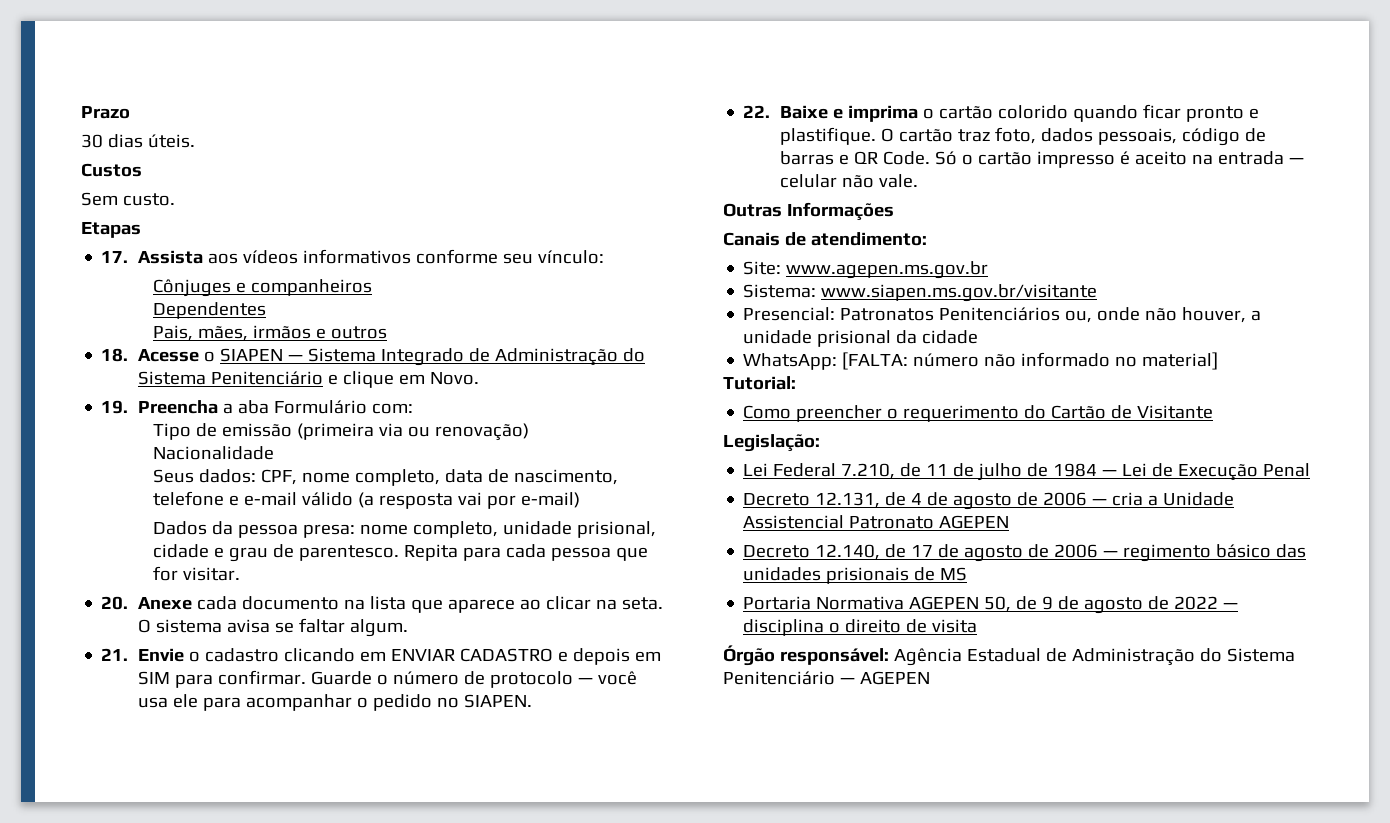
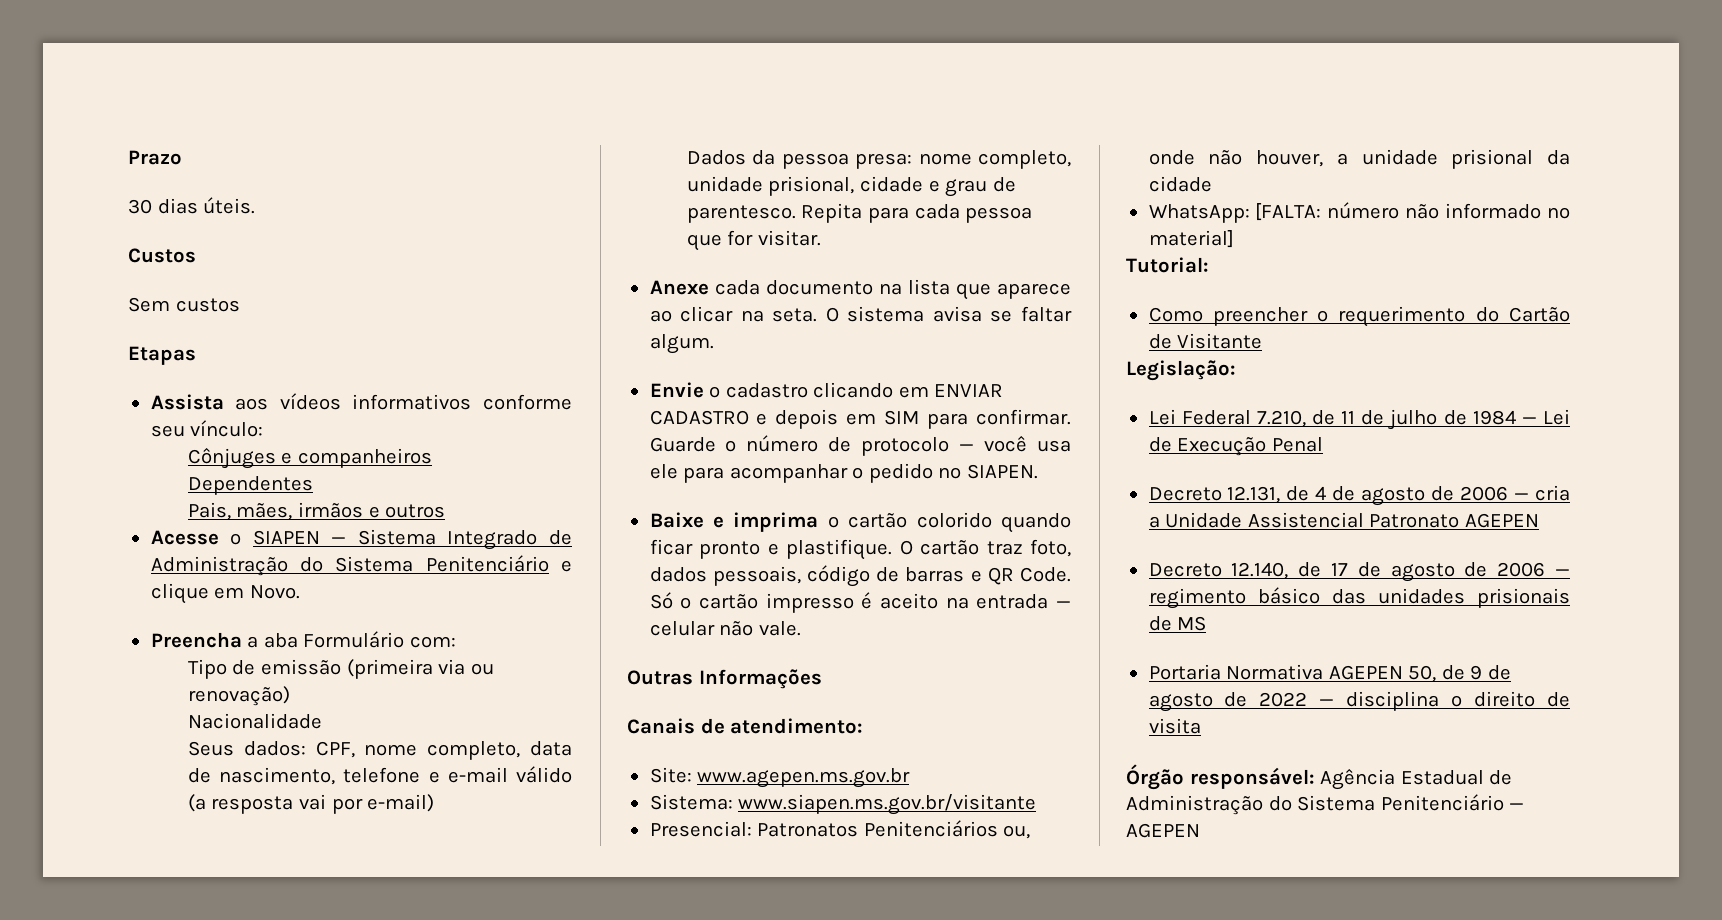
[122,193,175,206] custo. -> [175,298,240,312] custos
[101,251,129,263] 17. -> (196, 355) none
[101,348,129,362] 18. -> (446, 511) none
[101,400,129,414] 19. -> (300, 592) none
[101,596,129,610] 20. -> (821, 238) none
[101,648,129,661] 21. -> (714, 344) none
[743,105,771,118] 22. -> (1038, 471) none

